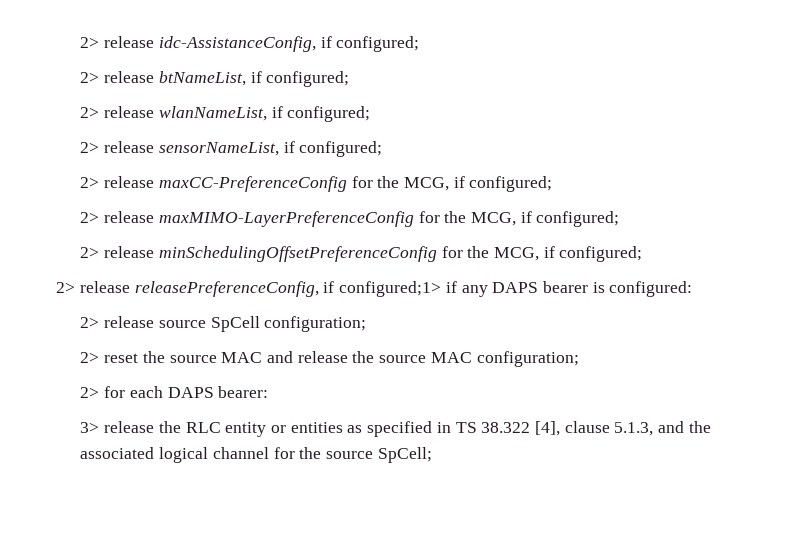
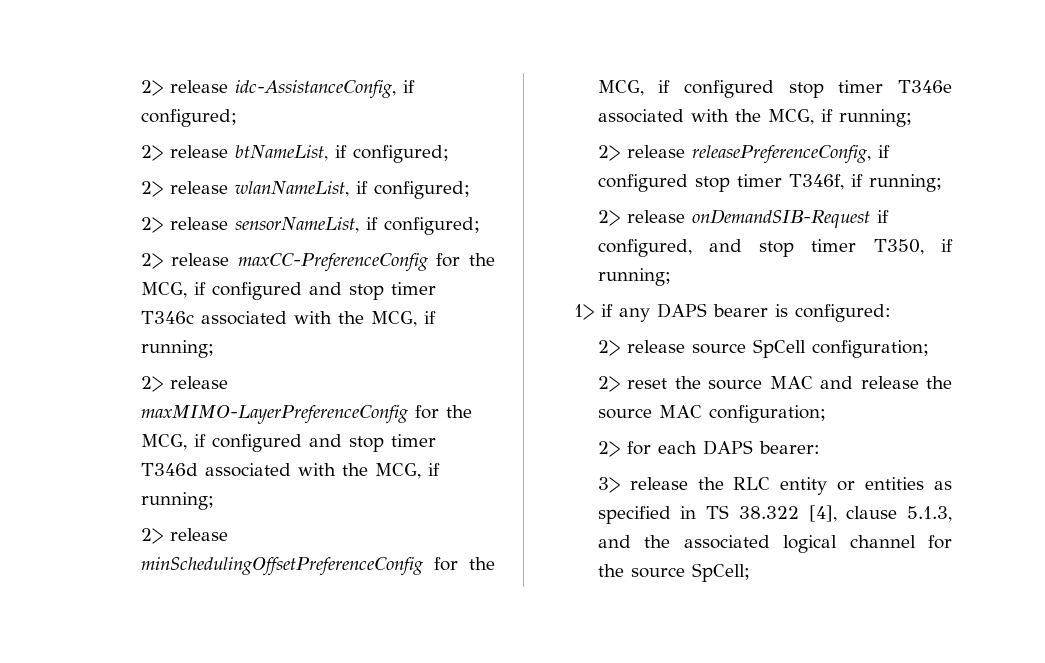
[469,176,553,192] configured; -> [211,282,436,300] [140,311,436,327] [140,340,214,358] configured and stop timer T346c associated with the MCG, if running;
[536,211,620,227] configured; -> [211,434,436,452] [140,463,440,479] [140,492,214,510] configured and stop timer T346d associated with the MCG, if running;
[559,246,643,262] [56,281,442,297] configured; // 2> release releasePreferenceConfig, if configured;1> -> [684,80,952,98] [597,109,912,127] [597,145,890,164] [597,174,942,192] [597,209,889,228] [597,239,953,257] [597,268,671,286] [573,304,594,320] configured stop timer T346e associated with the MCG, if running; // 2> release releasePreferenceConfig, if configured stop timer T346f, if running; // 2> release onDemandSIB-Request if configured, and stop timer T350, if running; // 1>

